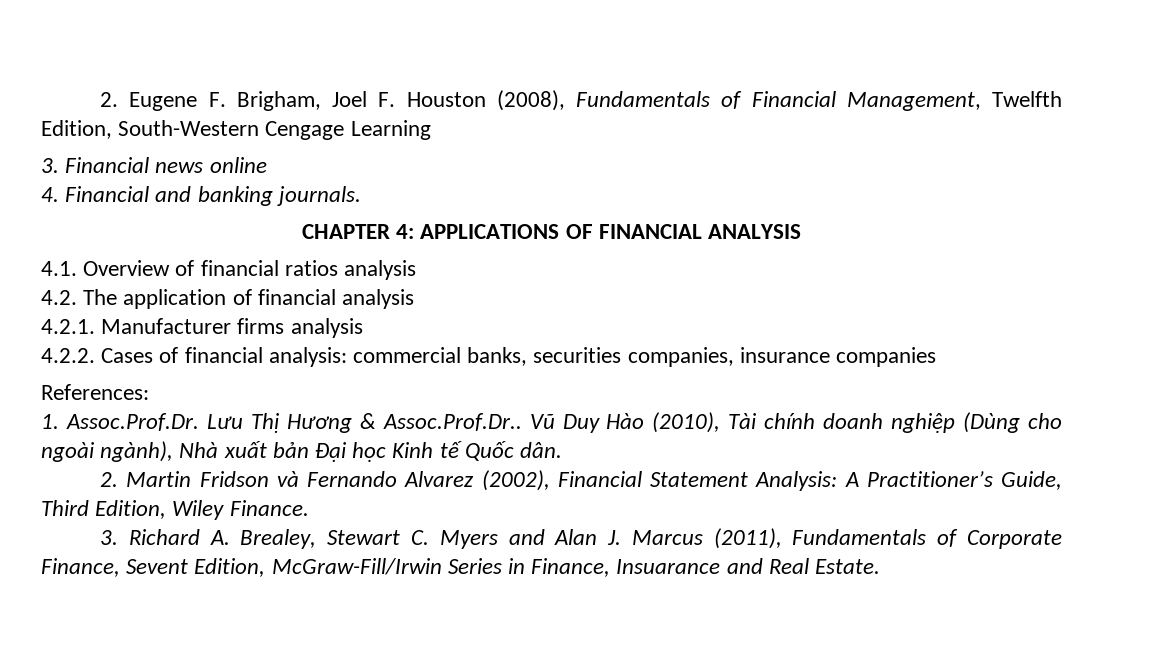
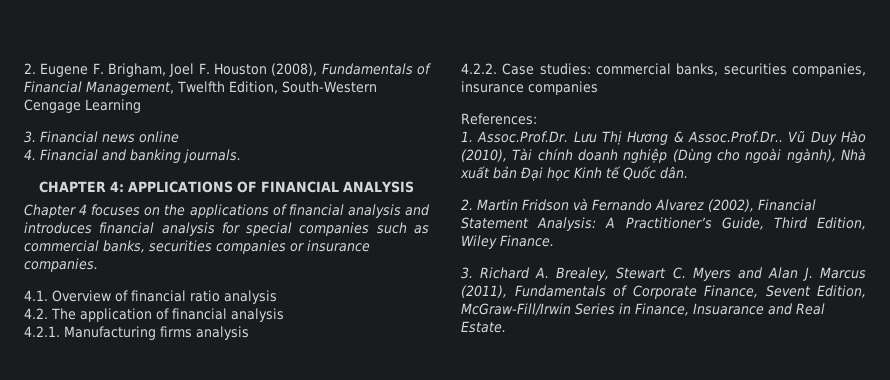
(802, 231) none -> [24,204,430,218] [24,222,429,236] [24,240,370,254] [24,258,98,272] // Chapter 4 focuses on the applications of financial analysis and introduces financial analysis for special companies such as commercial banks, securities companies or insurance companies.
[284,260,338,276] ratios -> [190,290,220,302] ratio
[101,318,232,334] Manufacturer -> [64,326,156,340] Manufacturing
[101,347,347,367] Cases of financial analysis: -> [502,63,591,75] Case studies:

